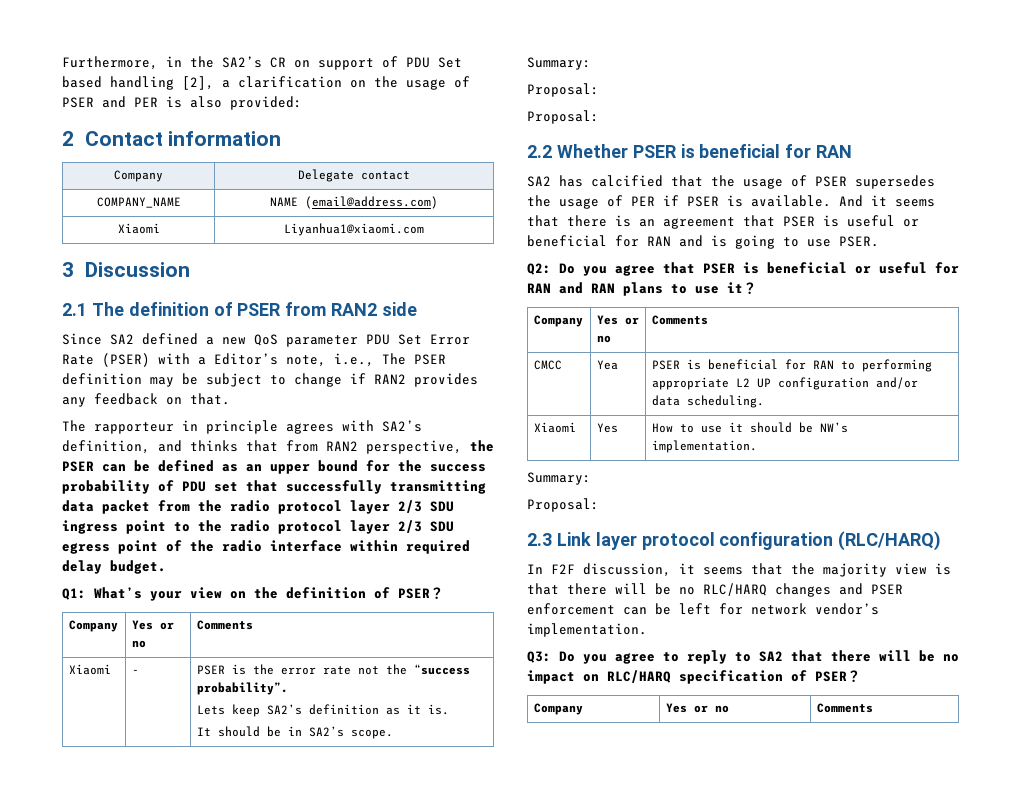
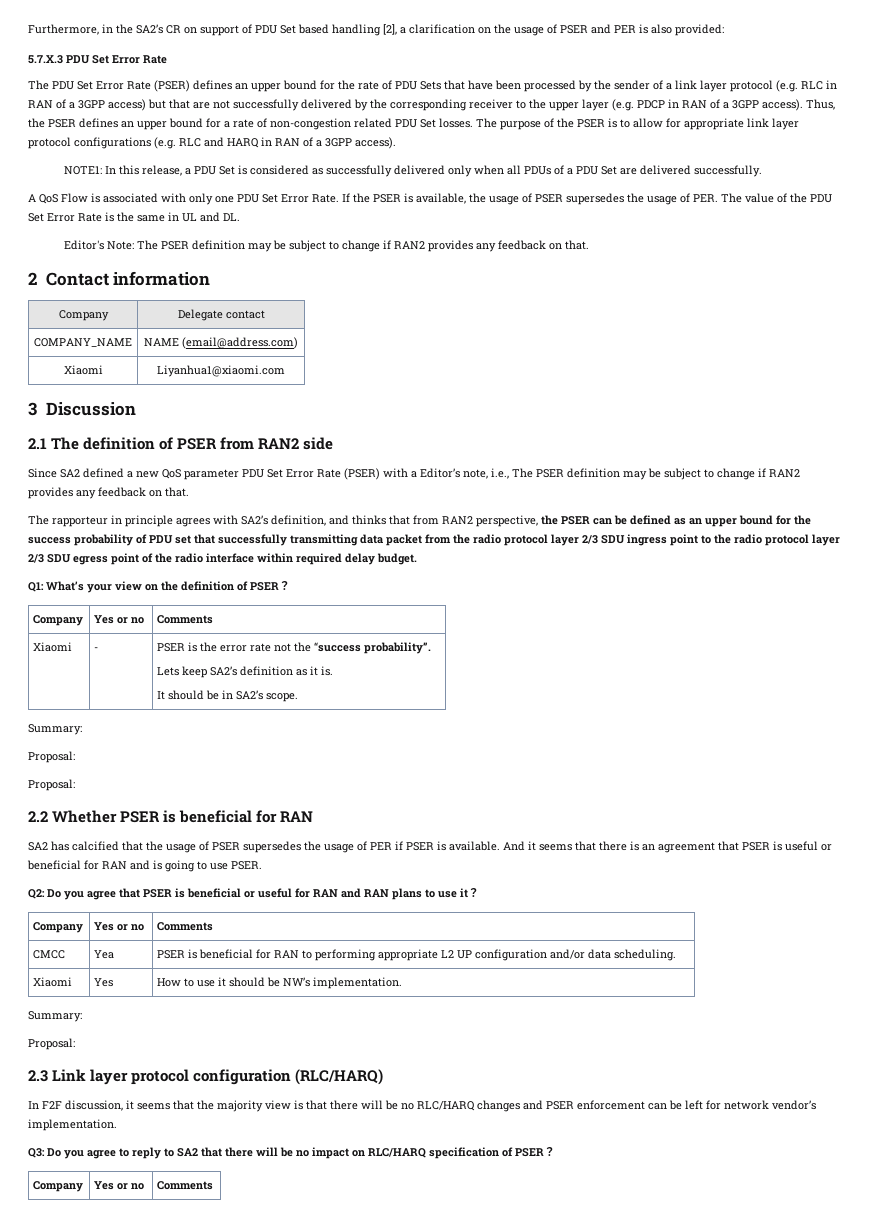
(302, 103) none -> [28,55,167,64] [28,80,837,92] [28,99,835,111] [28,118,799,130] [28,137,396,149] [63,165,762,177] [28,193,832,205] [28,212,240,222] [63,240,589,252] // 5.7.X.3 PDU Set Error Rate // The PDU Set Error Rate (PSER) defines an upper bound for the rate of PDU Sets that have been processed by the sender of a link layer protocol (e.g. RLC in RAN of a 3GPP access) but that are not successfully delivered by the corresponding receiver to the upper layer (e.g. PDCP in RAN of a 3GPP access). Thus, the PSER defines an upper bound for a rate of non-congestion related PDU Set losses. The purpose of the PSER is to allow for appropriate link layer protocol configurations (e.g. RLC and HARQ in RAN of a 3GPP access). // NOTE1: In this release, a PDU Set is considered as successfully delivered only when all PDUs of a PDU Set are delivered successfully. // A QoS Flow is associated with only one PDU Set Error Rate. If the PSER is available, the usage of PSER supersedes the usage of PER. The value of the PDU Set Error Rate is the same in UL and DL. // Editor's Note: The PSER definition may be subject to change if RAN2 provides any feedback on that.

